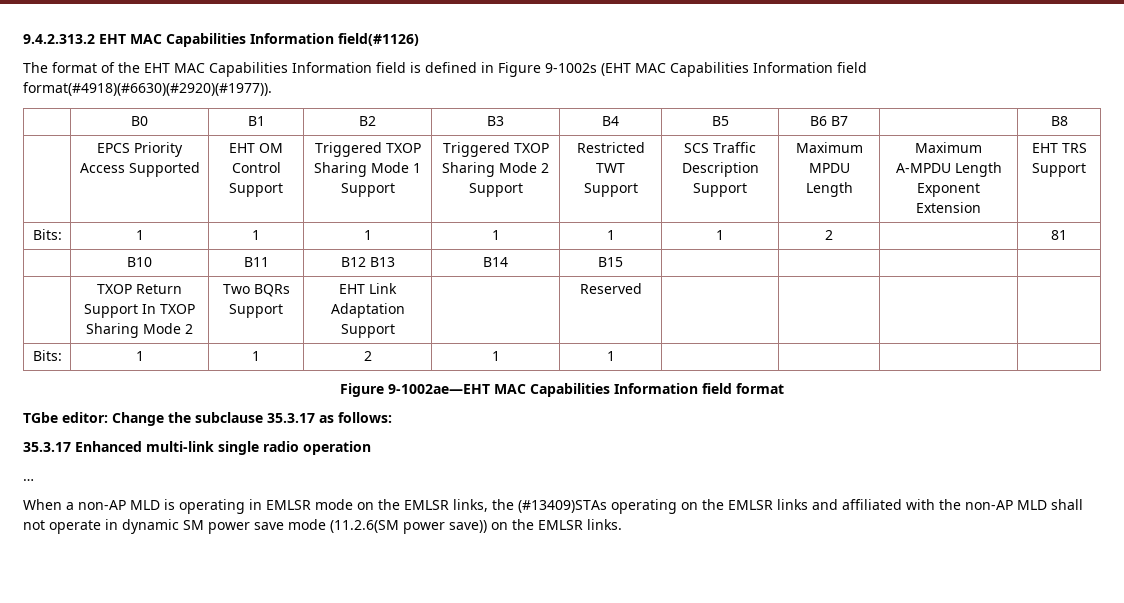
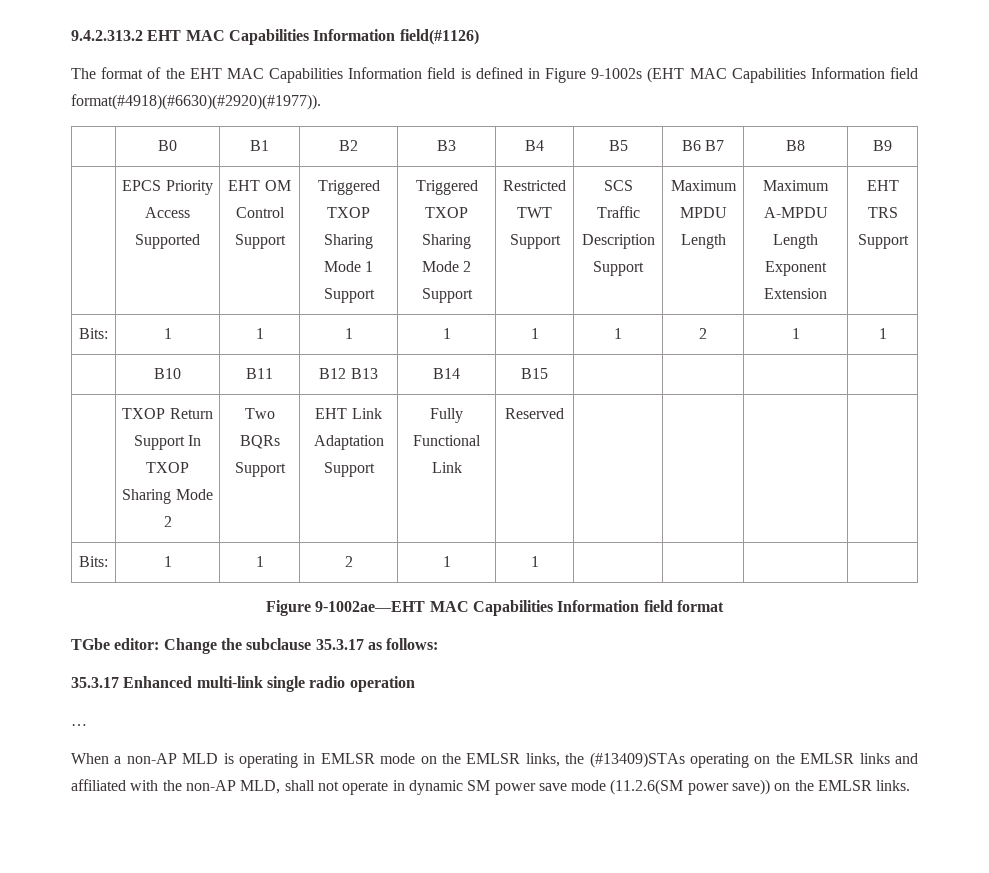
[1050,116,1068,126] | B8 -> [786,140,805,151] [873,140,892,151] B8 | B9
[1051,230,1067,240] | 81 -> [791,328,800,339] [878,328,887,339] 1 | 1
(395, 331) none -> [430,408,463,423] [413,435,481,446] [431,462,462,473] Fully Functional Link
[1017,500,1047,510] MLD -> [240,780,281,794] MLD,

